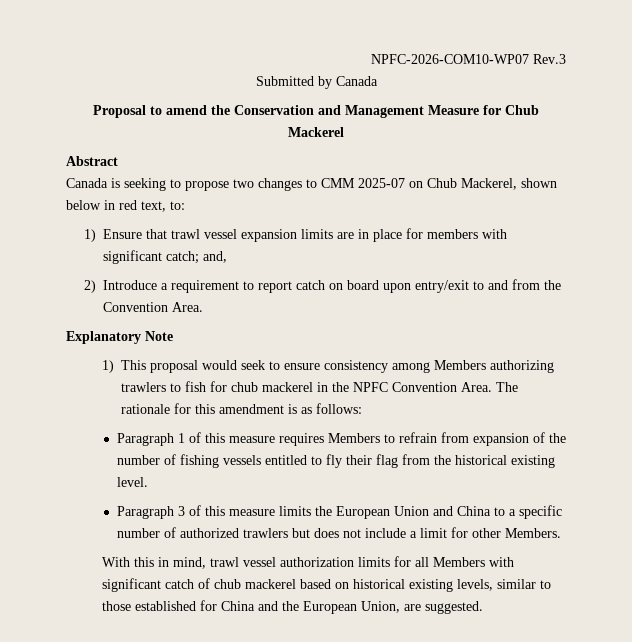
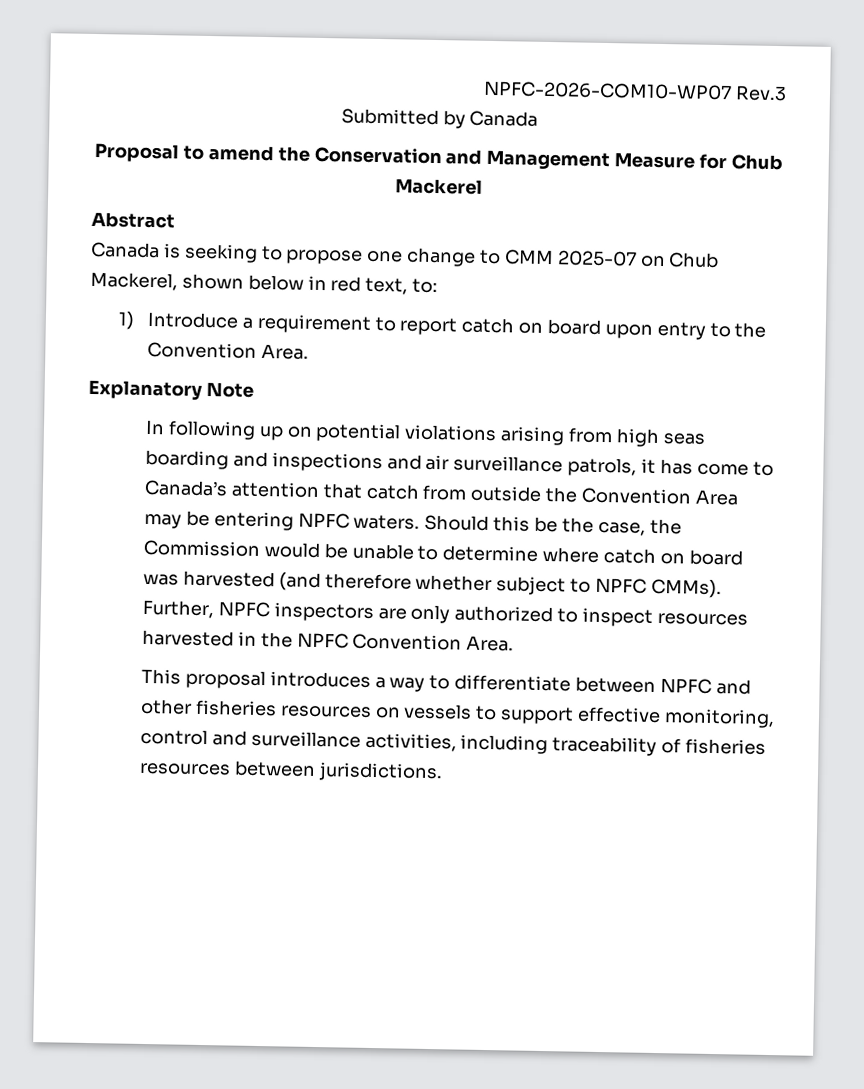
[233,178,302,191] two changes -> [366,247,477,267] one change
[102,228,507,242] [102,250,227,264] [83,280,96,293] Ensure that trawl vessel expansion limits are in place for members with significant catch; and, // 2) -> (135, 320) none
[414,279,540,293] entry/exit to and from -> [656,321,731,340] entry to
[101,360,554,373] [120,381,313,392] 1) This proposal would seek to ensure consistency among Members authorizing trawlers to fish for chub mackerel -> [144,419,705,447] [144,449,774,477] [143,479,739,506] [143,510,682,536] [142,539,743,566] [142,570,722,599] [141,599,748,627] [141,629,234,647] In following up on potential violations arising from high seas boarding and inspections and air surveillance patrols, it has come to Canada’s attention that catch from outside the Convention Area may be entering NPFC waters. Should this be the case, the Commission would be unable to determine where catch on board was harvested (and therefore whether subject to NPFC CMMs). Further, NPFC inspectors are only authorized to inspect resources harvested
[495,382,518,392] [120,403,362,414] [116,432,566,446] [116,454,555,468] [116,477,148,487] [116,505,562,519] [116,527,561,538] [101,556,514,569] [101,578,551,592] [101,600,483,614] The rationale for this amendment is as follows: // Paragraph 1 of this measure requires Members to refrain from expansion of the number of fishing vessels entitled to fly their flag from the historical existing level. // Paragraph 3 of this measure limits the European Union and China to a specific number of authorized trawlers but does not include a limit for other Members. // With this in mind, trawl vessel authorization limits for all Members with significant catch of chub mackerel based on historical existing levels, similar to those established for China and the European Union, are suggested. -> [140,668,751,695] [139,698,775,729] [139,728,766,757] [138,760,443,783] // This proposal introduces a way to differentiate between NPFC and other fisheries resources on vessels to support effective monitoring, control and surveillance activities, including traceability of fisheries resources between jurisdictions.

